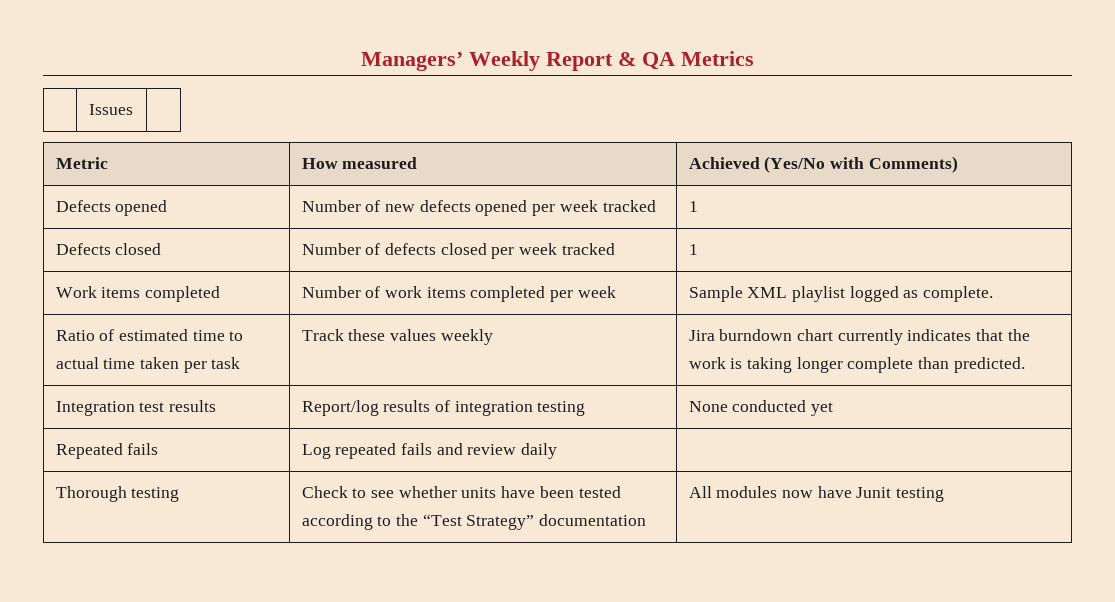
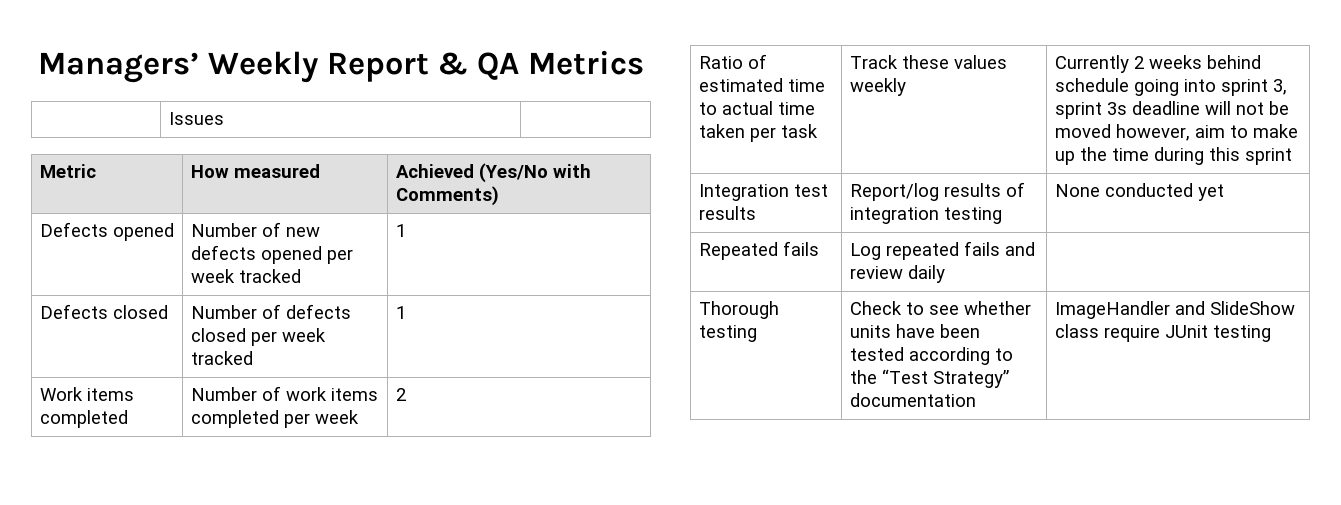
[688,286,994,302] Sample XML playlist logged as complete. -> [395,388,406,401] 2
[688,329,1030,345] [688,357,1025,373] Jira burndown chart currently indicates that the work is taking longer complete than predicted. -> [1054,55,1261,73] [1054,78,1287,96] [1054,101,1289,119] [1054,124,1298,141] [1054,147,1292,165] Currently 2 weeks behind schedule going into sprint 3, sprint 3s deadline will not be moved however, aim to make up the time during this sprint
[688,486,892,498] All modules now have Junit -> [1054,301,1295,319] [1054,324,1208,342] ImageHandler and SlideShow class require JUnit

